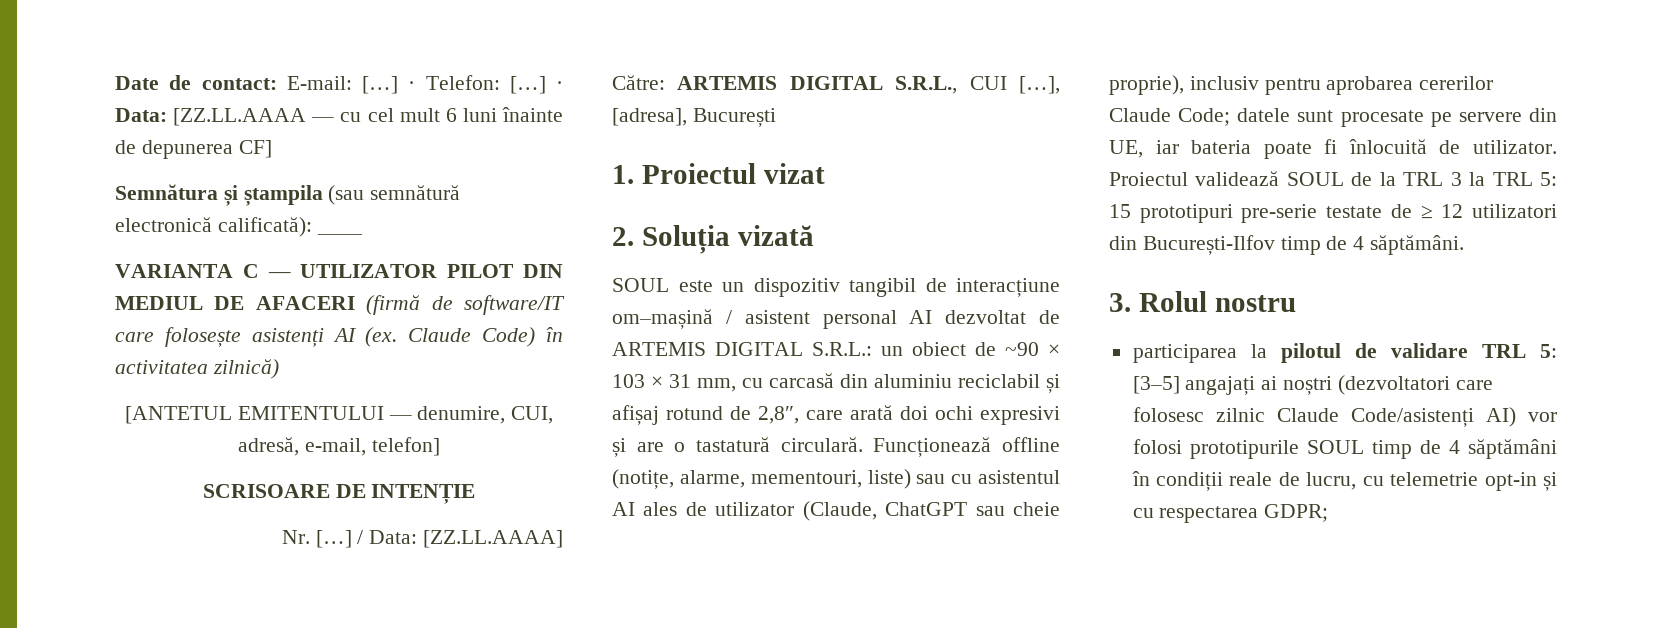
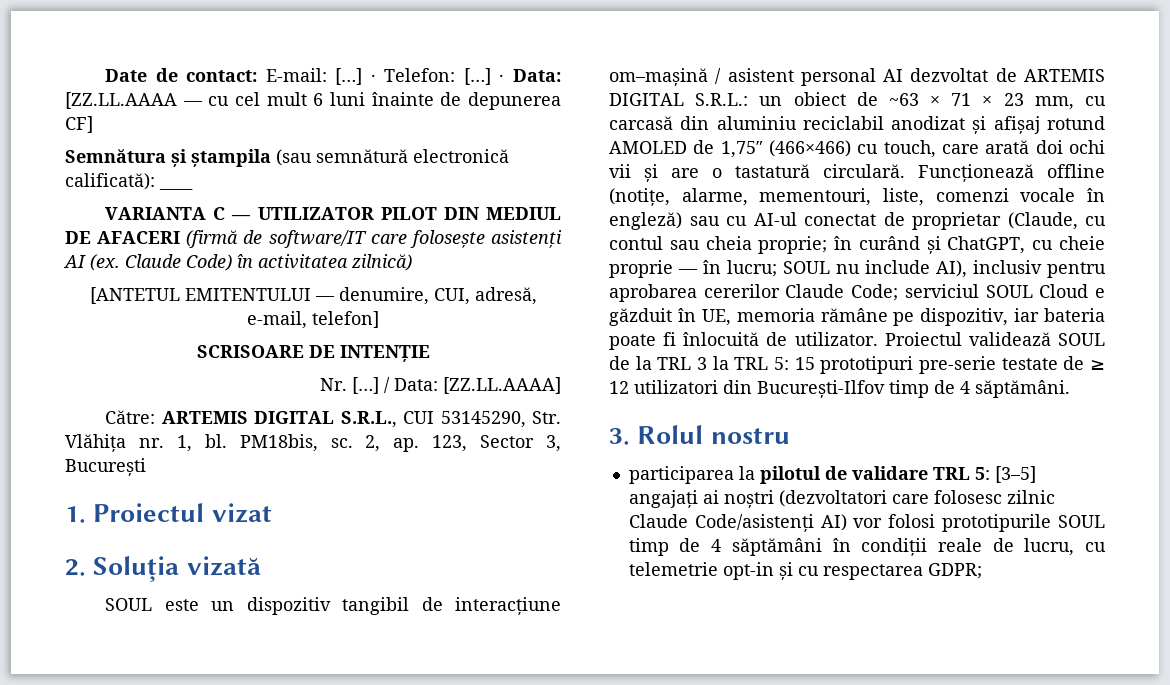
[1018,76,1060,94] [612,108,687,126] […], [adresa], -> [440,411,561,428] [65,434,561,452] 53145290, Str. Vlăhița nr. 1, bl. PM18bis, sc. 2, ap. 123, Sector 3,
[1005,342,1060,356] [612,374,691,388] ~90 × 103 × 31 -> [888,93,1024,106] ~63 × 71 × 23
(1040, 381) none -> [891,116,966,130] anodizat
[730,406,799,424] de 2,8″, -> [609,140,936,158] AMOLED de 1,75″ (466×466) cu touch,
[980,406,1060,425] expresivi -> [609,164,631,178] vii
[867,469,1060,489] [612,501,1060,521] [1109,75,1184,95] liste) sau cu asistentul AI ales de utilizator (Claude, ChatGPT sau cheie proprie), -> [883,188,1105,206] [609,212,1106,230] [609,236,1105,254] [609,260,967,278] liste, comenzi vocale în engleză) sau cu AI-ul conectat de proprietar (Claude, cu contul sau cheia proprie; în curând și ChatGPT, cu cheie proprie — în lucru; SOUL nu include AI),
[1237,108,1557,127] [1109,140,1143,158] datele sunt procesate pe servere din UE, -> [904,284,1105,298] [609,308,1009,326] serviciul SOUL Cloud e găzduit în UE, memoria rămâne pe dispozitiv,

